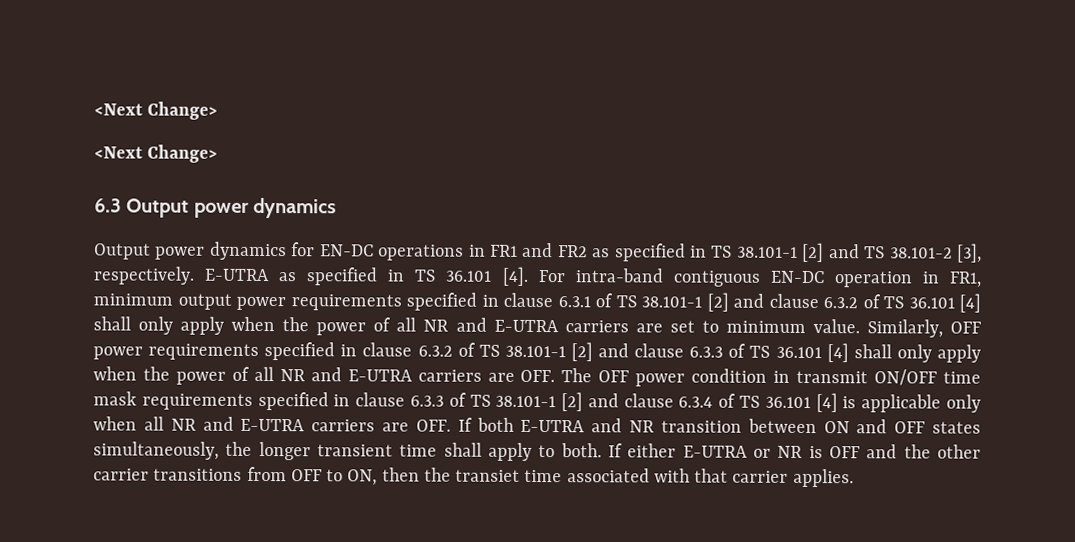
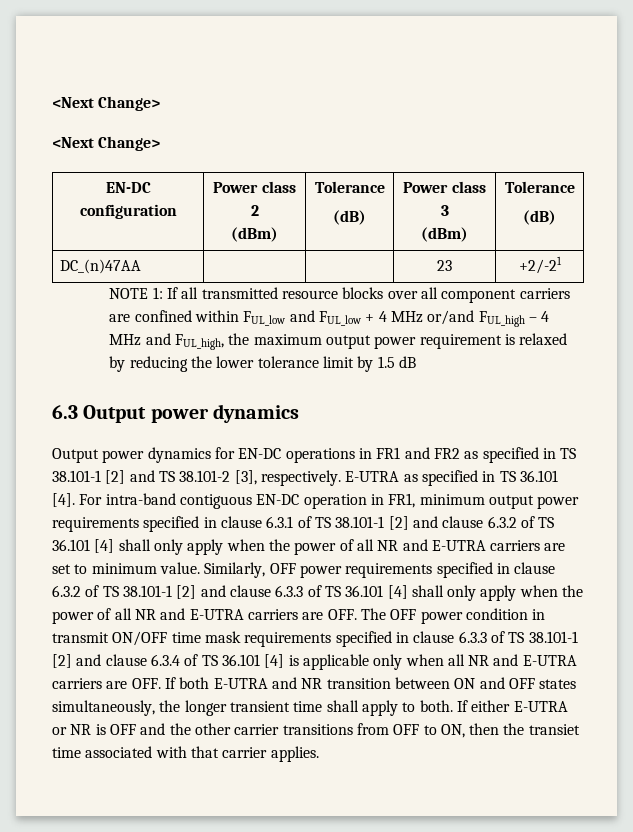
(219, 153) none -> [105,182,151,193] [79,204,177,219] [213,181,296,193] [250,205,259,216] [231,227,278,242] [314,181,385,193] [333,210,366,225] [403,181,486,193] [440,205,449,216] [421,227,468,242] [504,181,575,193] [523,210,556,225] [60,259,142,274] [437,260,452,271] [518,256,562,274] [109,287,570,303] [109,310,550,327] [109,333,568,350] [109,356,416,372] // EN-DC configuration | Power class 2 // (dBm) | Tolerance // (dB) | Power class 3 // (dBm) | Tolerance // (dB) // DC_(n)47AA | | | 23 | +2/-21 // NOTE 1: If all transmitted resource blocks over all component carriers are confined within FUL_low and FUL_low + 4 MHz or/and FUL_high – 4 MHz and FUL_high, the maximum output power requirement is relaxed by reducing the lower tolerance limit by 1.5 dB

